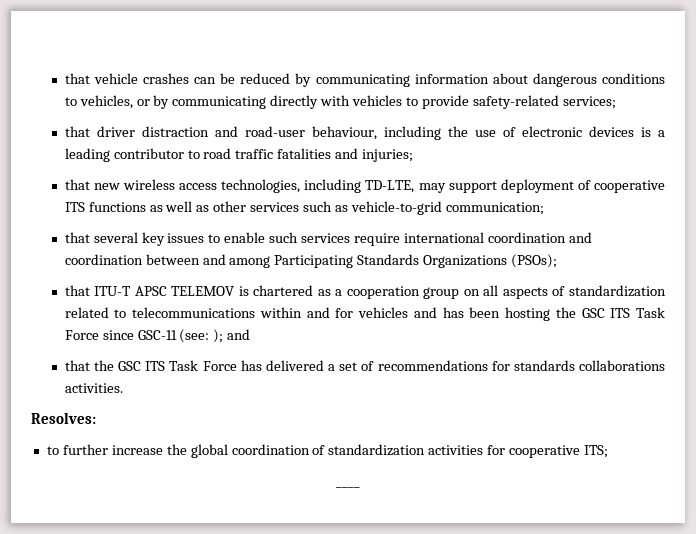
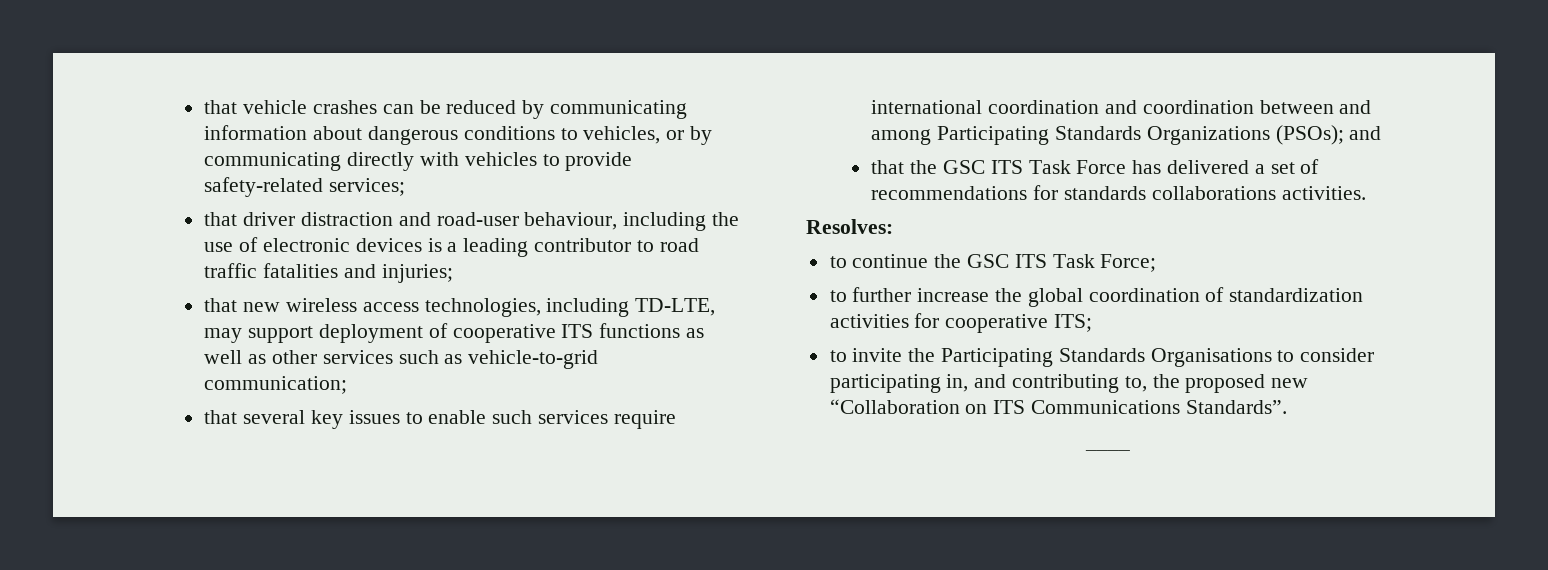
[64,285,666,299] [64,307,665,321] [64,329,224,343] // that ITU-T APSC TELEMOV is chartered as a cooperation group on all aspects of standardization related to telecommunications within and for vehicles and has been hosting the GSC ITS Task Force since GSC-11 (see: ); -> (1344, 135) none
(96, 418) none -> [829,254,1157,272] // to continue the GSC ITS Task Force;
(609, 451) none -> [829,348,1375,367] [829,374,1309,393] [829,399,1287,414] // to invite the Participating Standards Organisations to consider participating in, and contributing to, the proposed new “Collaboration on ITS Communications Standards”.

